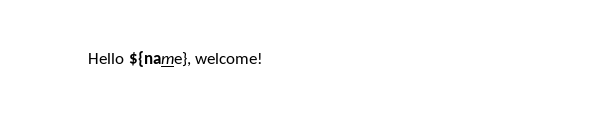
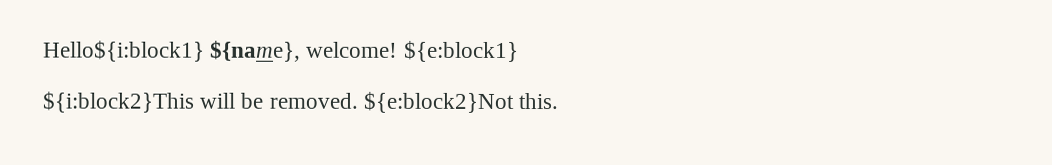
[88,53,124,64] Hello -> [43,40,205,62] Hello${i:block1}
(264, 58) none -> [403,40,519,62] [42,91,559,113] ${e:block1} // ${i:block2}This will be removed. ${e:block2}Not this.

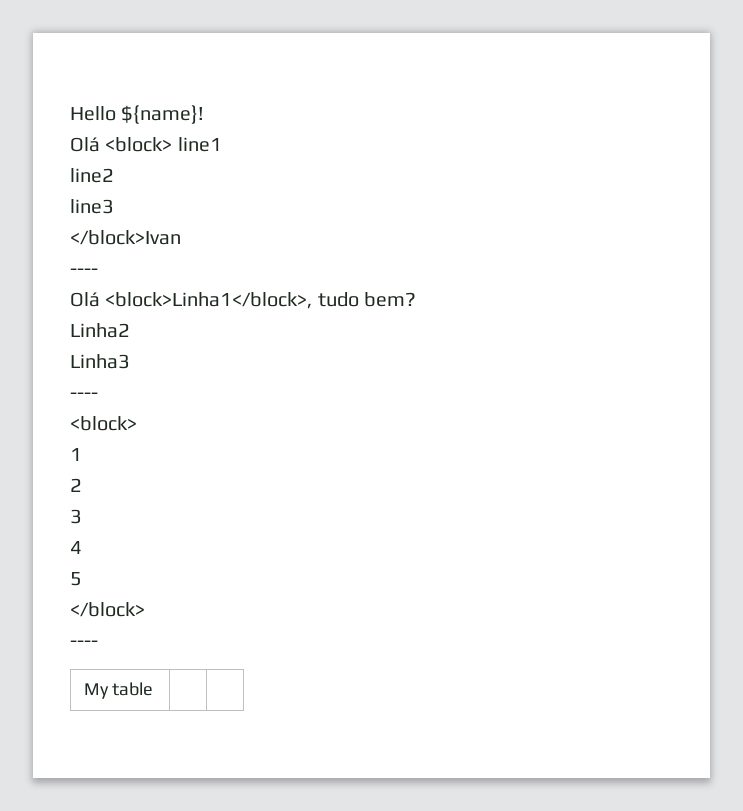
[43,40,519,62] [42,91,559,113] Hello${i:block1} ${name}, welcome! ${e:block1} // ${i:block2}This will be removed. ${e:block2}Not this. -> [70,105,205,124] [70,137,222,152] [70,168,114,183] [70,199,114,214] [70,230,181,245] [70,268,98,275] [70,292,417,309] [70,323,130,338] [70,354,130,369] [70,392,98,399] [70,416,137,431] [70,448,82,461] [70,478,82,492] [70,509,82,524] [70,541,82,554] [70,572,82,586] [70,602,145,617] [70,640,98,647] [83,682,154,699] Hello ${name}! // Olá <block> line1 // line2 // line3 // </block>Ivan // ---- // Olá <block>Linha1</block>, tudo bem? // Linha2 // Linha3 // ---- // <block> // 1 // 2 // 3 // 4 // 5 // </block> // ---- // My table | |

